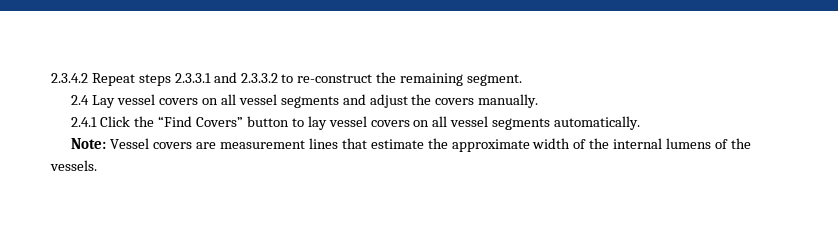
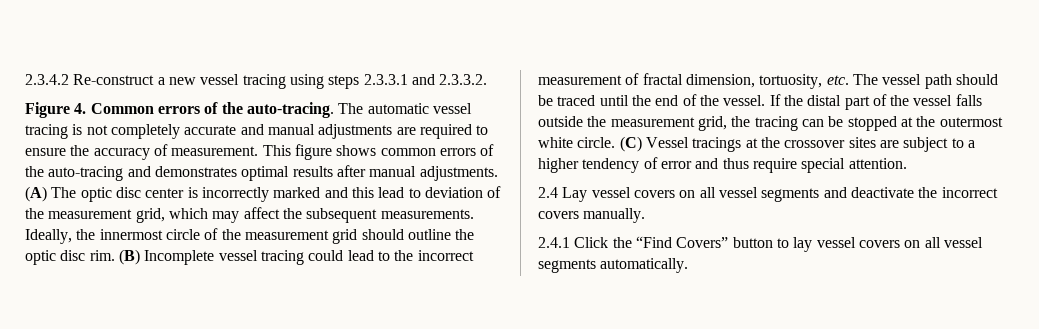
[91,72,523,86] Repeat steps 2.3.3.1 and 2.3.3.2 to re-construct the remaining segment. -> [73,74,488,89] [25,102,472,118] [25,124,489,139] [25,144,495,160] [25,165,498,181] [25,186,502,202] [25,207,474,223] [25,228,475,244] [25,249,474,265] [538,73,998,89] [538,94,982,110] [538,116,1003,131] [538,136,975,152] [538,157,907,173] Re-construct a new vessel tracing using steps 2.3.3.1 and 2.3.3.2. // Figure 4. Common errors of the auto-tracing. The automatic vessel tracing is not completely accurate and manual adjustments are required to ensure the accuracy of measurement. This figure shows common errors of the auto-tracing and demonstrates optimal results after manual adjustments. (A) The optic disc center is incorrectly marked and this lead to deviation of the measurement grid, which may affect the subsequent measurements. Ideally, the innermost circle of the measurement grid should outline the optic disc rim. (B) Incomplete vessel tracing could lead to the incorrect measurement of fractal dimension, tortuosity, etc. The vessel path should be traced until the end of the vessel. If the distal part of the vessel falls outside the measurement grid, the tracing can be stopped at the outermost white circle. (C) Vessel tracings at the crossover sites are subject to a higher tendency of error and thus require special attention.
[369,94,432,108] adjust the -> [850,187,998,198] deactivate the incorrect
[71,138,751,152] [50,160,97,171] // Note: Vessel covers are measurement lines that estimate the approximate width of the internal lumens of the vessels. -> (689, 265) none

